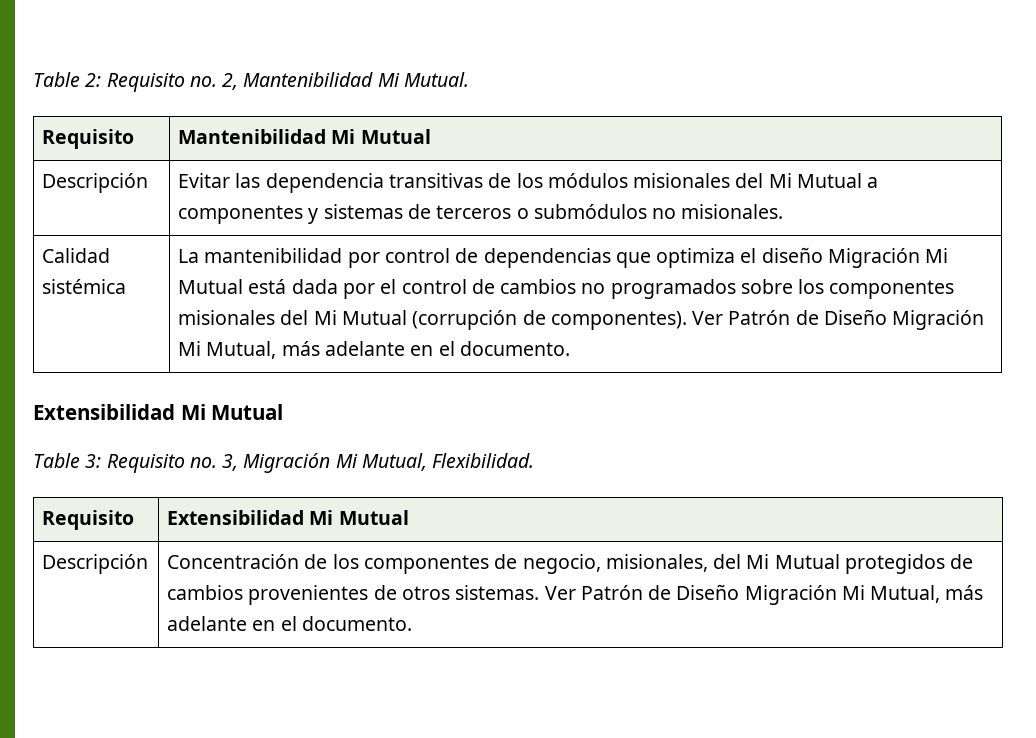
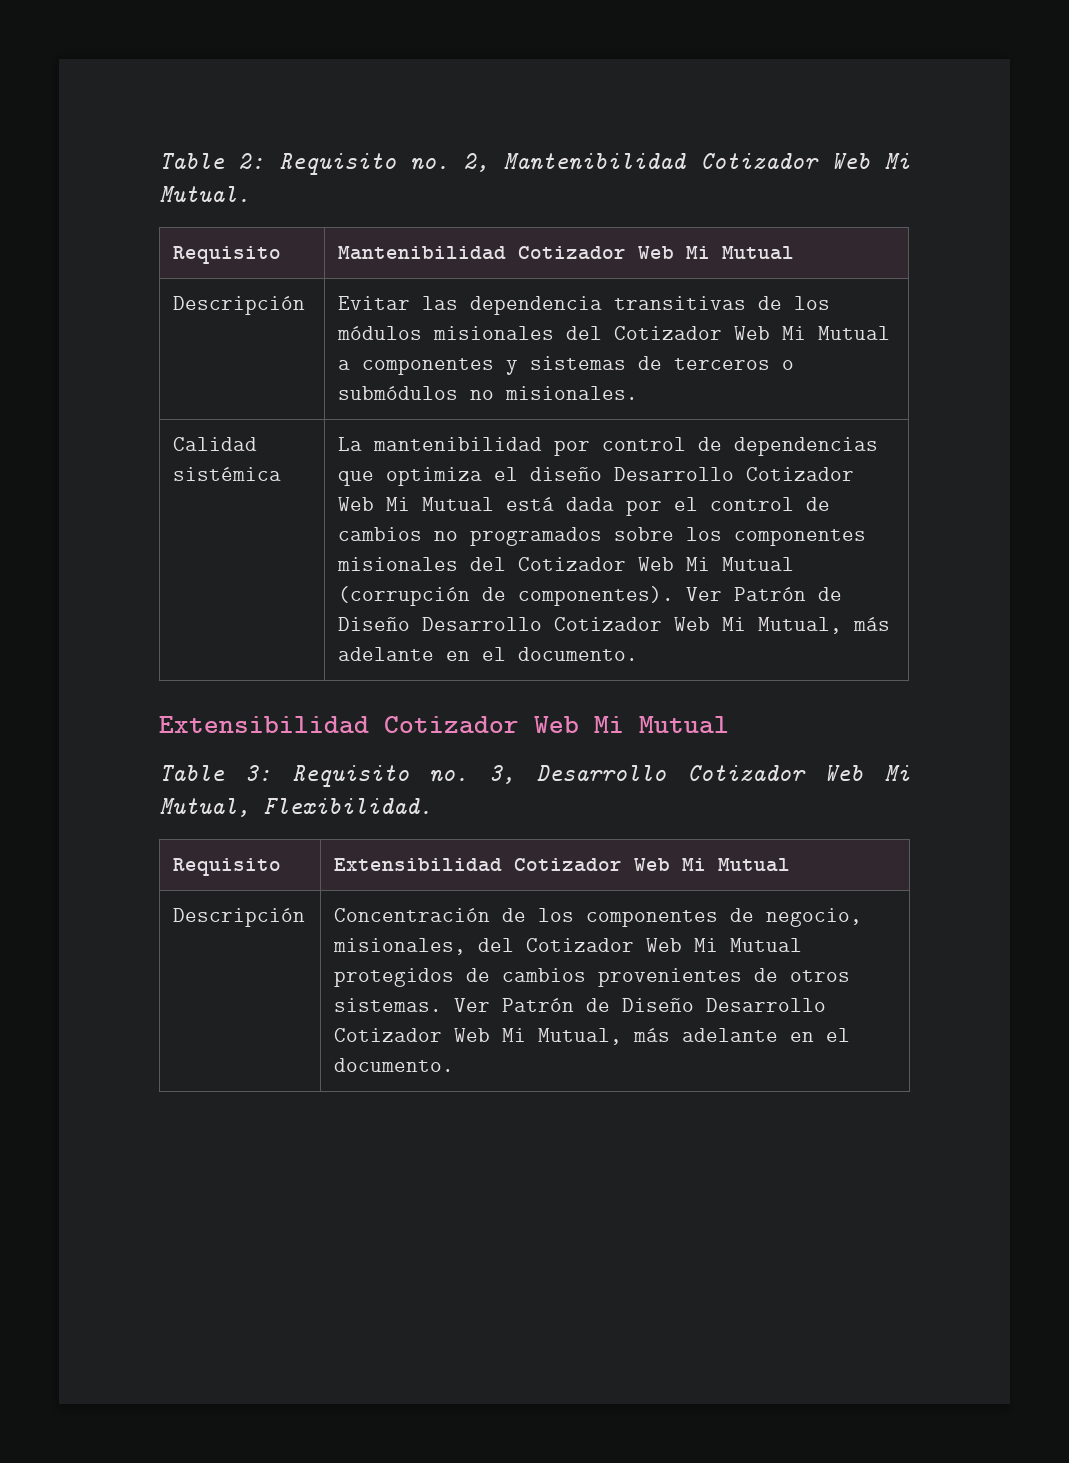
(374, 79) none -> [699,153,870,169] Cotizador Web
(327, 136) none -> [518,246,675,260] Cotizador Web
(764, 180) none -> [614,326,771,341] Cotizador Web
[827,248,920,268] Migración -> [614,467,855,481] [338,497,375,512] Desarrollo Cotizador Web
(309, 317) none -> [518,557,675,572] Cotizador Web
[892,310,985,330] Migración -> [422,617,711,632] Desarrollo Cotizador Web
(175, 412) none -> [384,716,579,734] Cotizador Web
[243,453,331,473] Migración -> [535,765,864,781] Desarrollo Cotizador Web
(305, 517) none -> [514,858,671,872] Cotizador Web
(742, 561) none -> [526,938,683,953] Cotizador Web
[744,585,837,605] Migración -> [706,998,827,1012] [334,1028,491,1043] Desarrollo Cotizador Web

